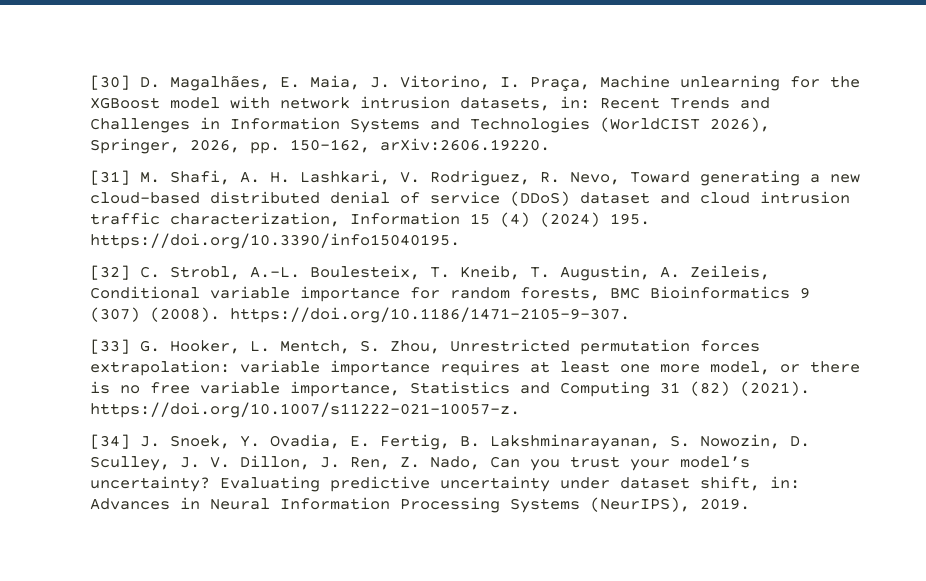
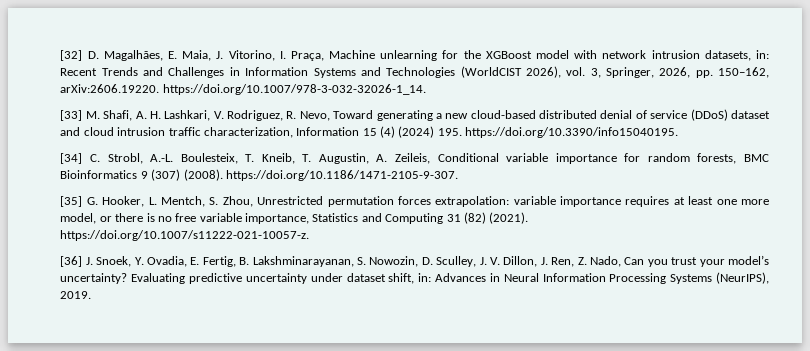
[89,75,130,90] [30] -> [60,50,83,61] [32]
(770, 124) none -> [566,67,601,78] vol. 3,
[89,170,130,185] // [31] -> [162,84,426,95] [60,110,83,121] https://doi.org/10.1007/978-3-032-32026-1_14. // [33]
[89,265,130,280] [32] -> [60,153,83,164] [34]
[89,339,130,354] [33] -> [60,196,83,207] [35]
[89,434,130,449] [34] -> [60,256,83,267] [36]

